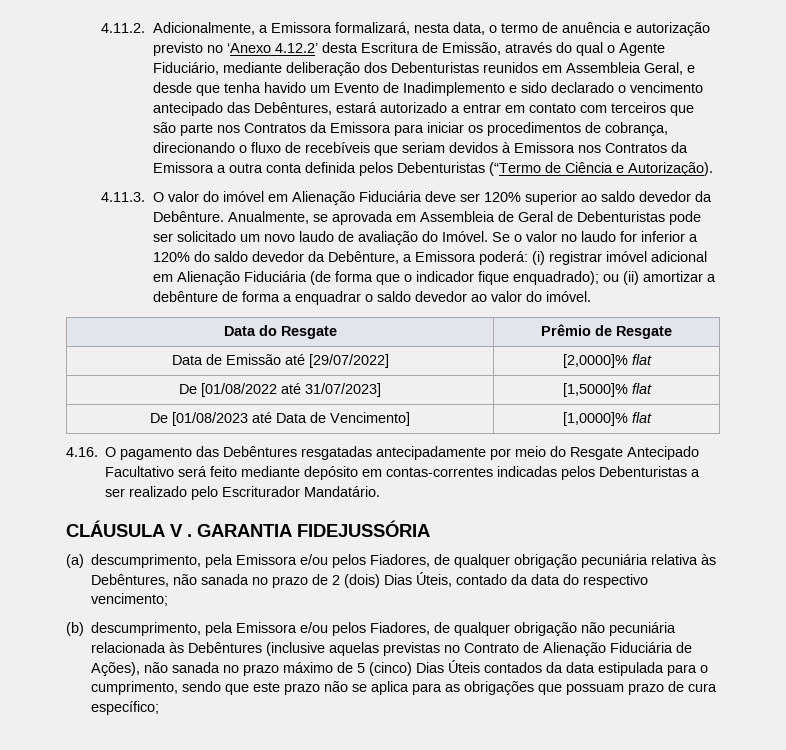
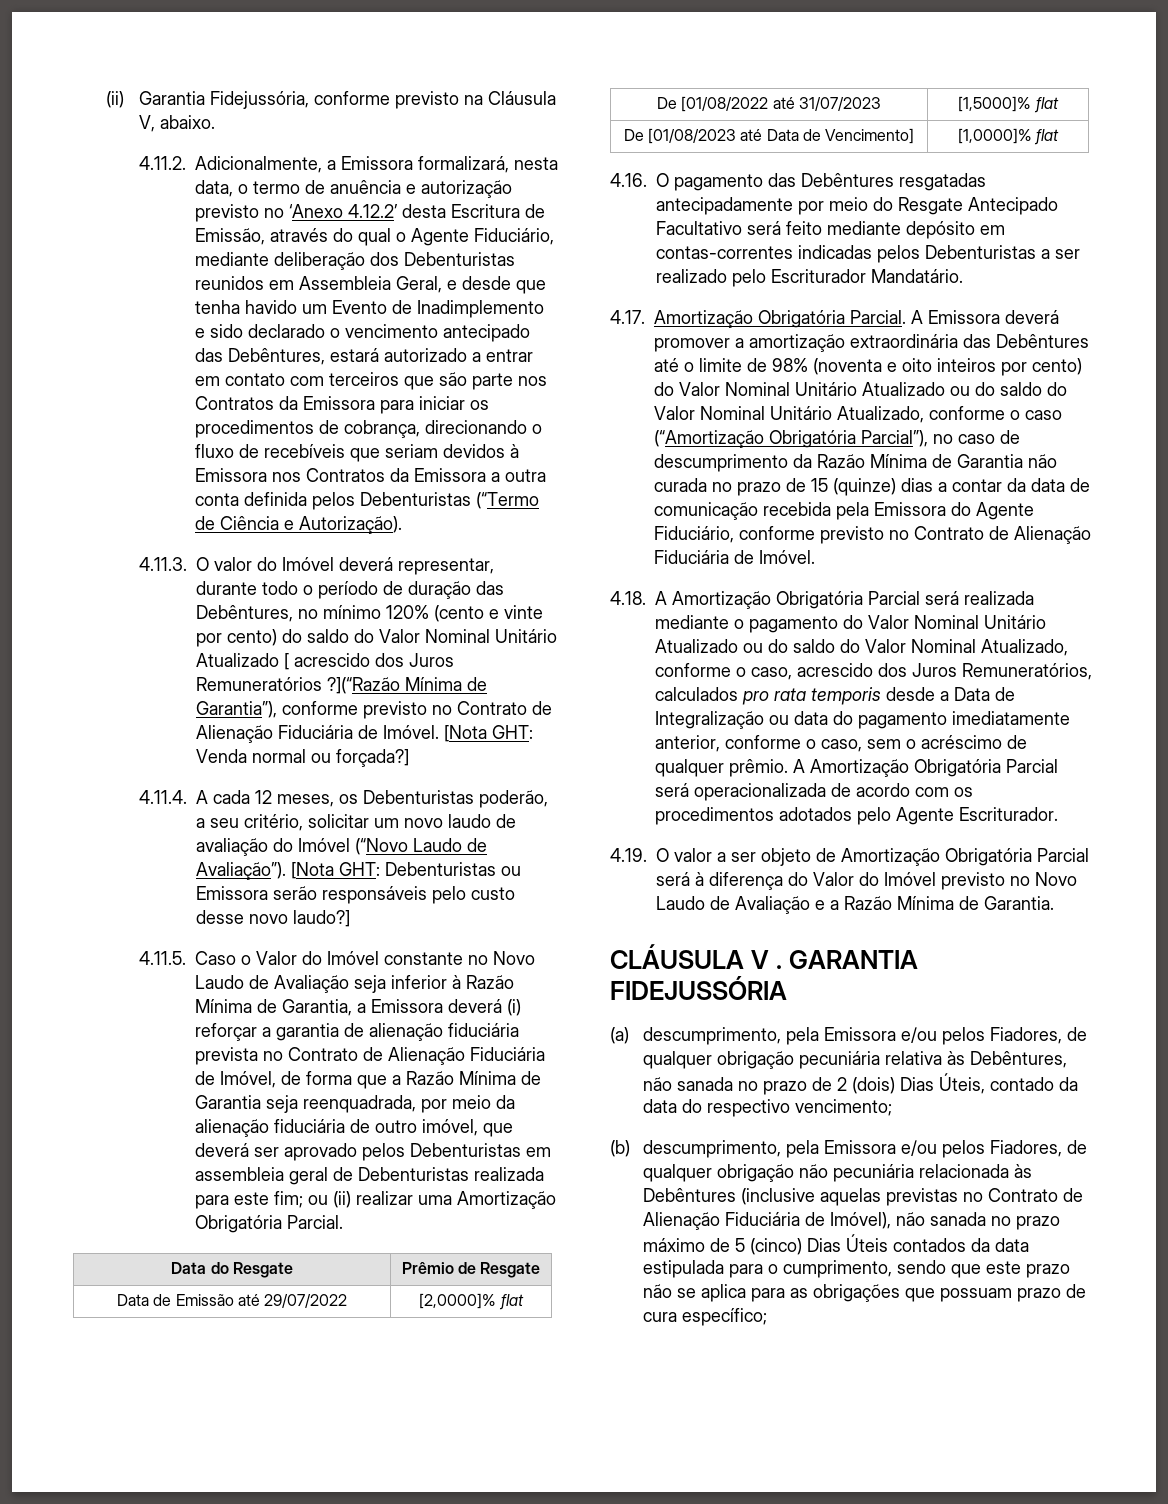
(101, 28) none -> [105,91,556,109] [138,115,215,132] (ii) Garantia Fidejussória, conforme previsto na Cláusula V, abaixo. //
[222,191,712,205] [152,211,701,225] [152,231,236,242] imóvel em Alienação Fiduciária deve ser 120% superior ao saldo devedor da Debênture. Anualmente, se aprovada em Assembleia de Geral de Debenturistas pode ser solicitado -> [281,557,494,575] [195,581,504,599] [195,605,543,622] [195,629,557,647] [195,653,454,670] [195,677,487,694] [195,701,552,719] [195,725,533,743] [195,749,409,767] [138,790,548,808] [195,814,369,831] Imóvel deverá representar, durante todo o período de duração das Debêntures, no mínimo 120% (cento e vinte por cento) do saldo do Valor Nominal Unitário Atualizado [ acrescido dos Juros Remuneratórios ?](“Razão Mínima de Garantia”), conforme previsto no Contrato de Alienação Fiduciária de Imóvel. [Nota GHT: Venda normal ou forçada?] // 4.11.4. A cada 12 meses, os Debenturistas poderão, a seu critério, solicitar
[441,231,698,242] [152,251,707,265] [152,271,716,285] [152,291,591,305] Imóvel. Se o valor no laudo for inferior a 120% do saldo devedor da Debênture, a Emissora poderá: (i) registrar imóvel adicional em Alienação Fiduciária (de forma que o indicador fique enquadrado); ou (ii) amortizar a debênture de forma a enquadrar o saldo devedor ao valor do imóvel. -> [297,838,487,855] [195,862,521,880] [195,886,515,904] [195,910,350,927] [138,951,535,965] [194,975,514,993] [194,999,521,1016] [194,1023,519,1041] [194,1047,545,1065] [194,1071,541,1089] [194,1095,515,1113] [194,1119,513,1137] [194,1143,551,1161] [194,1167,544,1185] [194,1191,556,1209] [194,1215,343,1233] Imóvel (“Novo Laudo de Avaliação”). [Nota GHT: Debenturistas ou Emissora serão responsáveis pelo custo desse novo laudo?] // 4.11.5. Caso o Valor do Imóvel constante no Novo Laudo de Avaliação seja inferior à Razão Mínima de Garantia, a Emissora deverá (i) reforçar a garantia de alienação fiduciária prevista no Contrato de Alienação Fiduciária de Imóvel, de forma que a Razão Mínima de Garantia seja reenquadrada, por meio da alienação fiduciária de outro imóvel, que deverá ser aprovado pelos Debenturistas em assembleia geral de Debenturistas realizada para este fim; ou (ii) realizar uma Amortização Obrigatória Parcial.
[308,354,389,368] [29/07/2022] -> [264,1294,348,1308] 29/07/2022
[305,383,381,397] 31/07/2023] -> [798,97,881,111] 31/07/2023
(381, 491) none -> [610,310,1059,328] [654,334,1089,352] [654,358,1082,376] [654,382,1067,396] [654,406,1062,423] [654,430,1020,448] [654,454,1057,472] [654,478,1090,496] [654,502,1034,520] [654,526,1091,544] [654,550,815,564] [610,591,1034,609] [655,615,1046,633] [655,639,1068,656] [655,663,1092,680] [655,687,1015,705] [655,711,1070,729] [655,735,1027,752] [655,759,1058,777] [655,783,973,801] [655,807,1058,825] [610,848,1089,866] [656,872,1077,890] [656,896,1054,914] // 4.17. Amortização Obrigatória Parcial. A Emissora deverá promover a amortização extraordinária das Debêntures até o limite de 98% (noventa e oito inteiros por cento) do Valor Nominal Unitário Atualizado ou do saldo do Valor Nominal Unitário Atualizado, conforme o caso (“Amortização Obrigatória Parcial”), no caso de descumprimento da Razão Mínima de Garantia não curada no prazo de 15 (quinze) dias a contar da data de comunicação recebida pela Emissora do Agente Fiduciário, conforme previsto no Contrato de Alienação Fiduciária de Imóvel. // 4.18. A Amortização Obrigatória Parcial será realizada mediante o pagamento do Valor Nominal Unitário Atualizado ou do saldo do Valor Nominal Atualizado, conforme o caso, acrescido dos Juros Remuneratórios, calculados pro rata temporis desde a Data de Integralização ou data do pagamento imediatamente anterior, conforme o caso, sem o acréscimo de qualquer prêmio. A Amortização Obrigatória Parcial será operacionalizada de acordo com os procedimentos adotados pelo Agente Escriturador. // 4.19. O valor a ser objeto de Amortização Obrigatória Parcial será à diferença do Valor do Imóvel previsto no Novo Laudo de Avaliação e a Razão Mínima de Garantia.
[91,662,141,676] Ações), -> [829,1212,891,1229] Imóvel),

